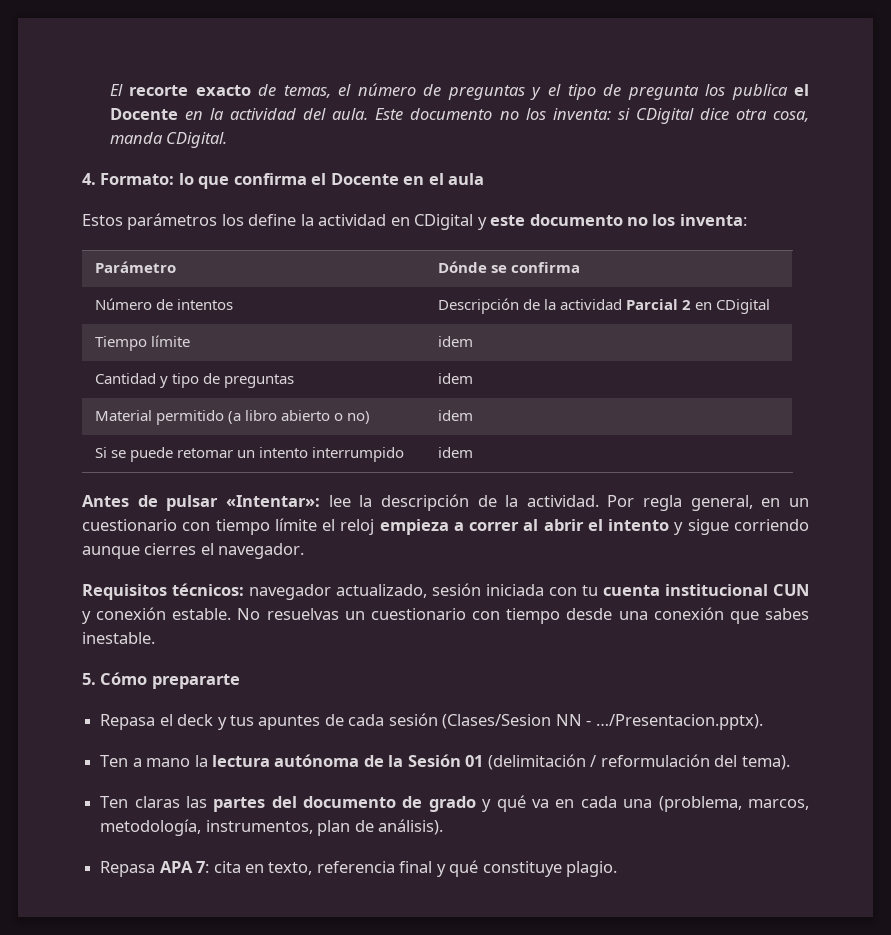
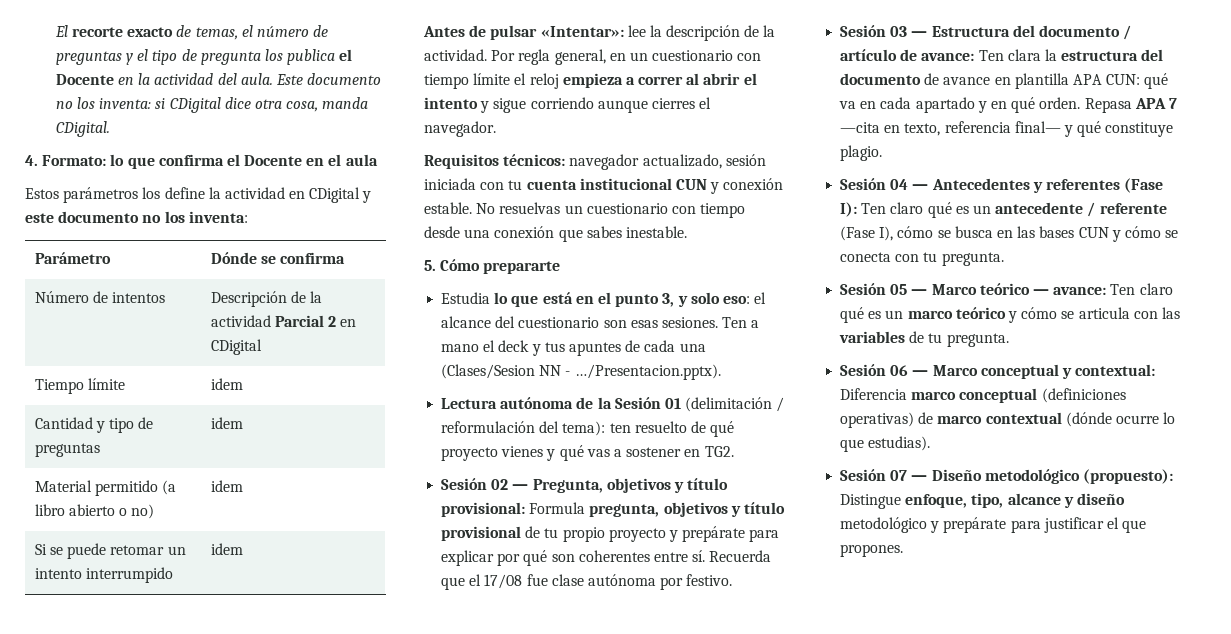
[100,714,156,730] Repasa -> [441,292,767,307] [441,316,760,328] [441,344,480,352] Estudia lo que está en el punto 3, y solo eso: el alcance del cuestionario son esas sesiones. Ten a mano
[388,713,438,726] sesión -> [679,343,706,352] una
[100,755,270,767] Ten a mano la lectura -> [441,398,498,409] Lectura
[741,755,790,770] [100,795,809,812] [100,819,443,836] [100,861,241,877] tema). // Ten claras las partes del documento de grado y qué va en cada una (problema, marcos, metodología, instrumentos, plan de análisis). // Repasa APA 7: cita -> [562,421,735,437] [441,445,734,461] [441,478,729,493] [441,502,785,517] [441,526,780,542] [441,550,772,566] [441,574,733,590] [840,25,1132,40] [840,49,1164,61] [840,73,1169,89] [839,97,1177,113] [840,122,881,133] tema): ten resuelto de qué proyecto vienes y qué vas a sostener en TG2. // Sesión 02 — Pregunta, objetivos y título provisional: Formula pregunta, objetivos y título provisional de tu propio proyecto y prepárate para explicar por qué son coherentes entre sí. Recuerda que el 17/08 fue clase autónoma por festivo. // Sesión 03 — Estructura del documento / artículo de avance: Ten clara la estructura del documento de avance en plantilla APA CUN: qué va en cada apartado y en qué orden. Repasa APA 7 —cita
[399,861,433,873] final -> [1014,121,1061,133] final—
(618, 869) none -> [840,178,1164,193] [840,202,1167,218] [840,226,1179,242] [840,252,1004,266] [840,283,1173,295] [840,307,1180,323] [839,331,1009,347] [840,364,1156,379] [840,388,1126,403] [840,412,1176,428] [840,436,931,452] [840,469,1173,484] [840,493,1125,509] [840,517,1147,533] [840,544,904,557] // Sesión 04 — Antecedentes y referentes (Fase I): Ten claro qué es un antecedente / referente (Fase I), cómo se busca en las bases CUN y cómo se conecta con tu pregunta. // Sesión 05 — Marco teórico — avance: Ten claro qué es un marco teórico y cómo se articula con las variables de tu pregunta. // Sesión 06 — Marco conceptual y contextual: Diferencia marco conceptual (definiciones operativas) de marco contextual (dónde ocurre lo que estudias). // Sesión 07 — Diseño metodológico (propuesto): Distingue enfoque, tipo, alcance y diseño metodológico y prepárate para justificar el que propones.

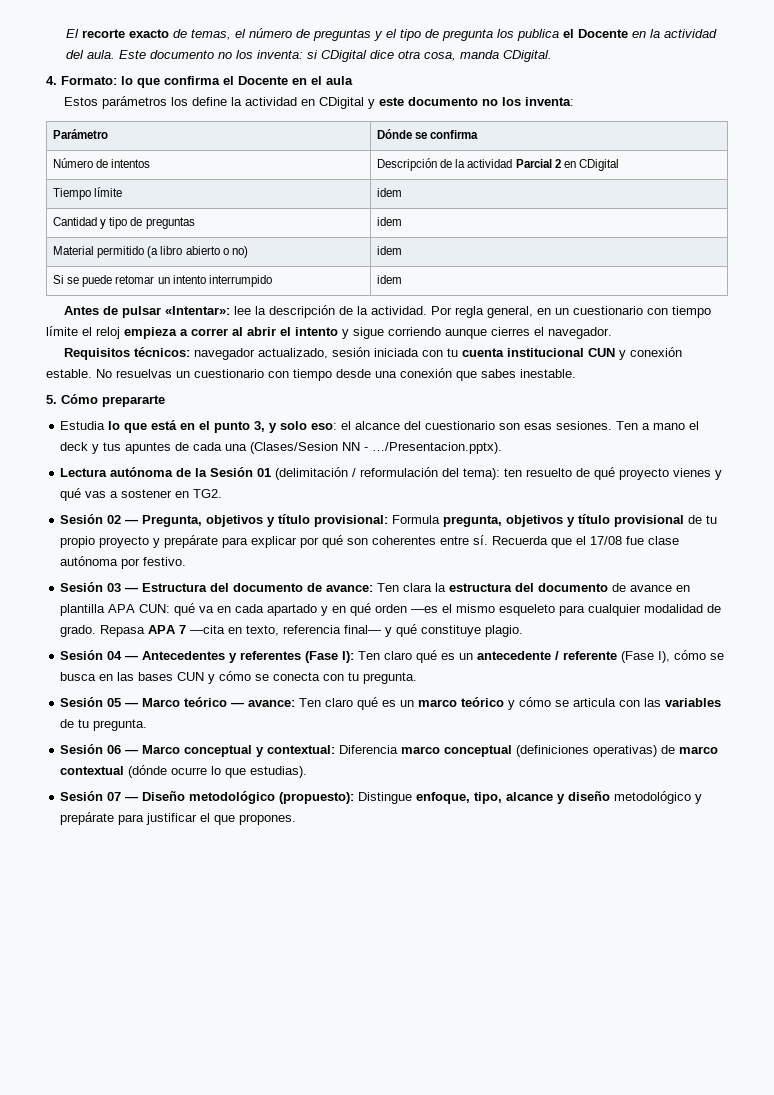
[1123,25,1132,40] [840,49,898,61] / artículo -> (304, 587) none
[1039,97,1081,109] orden. -> [375,604,722,616] [60,625,97,637] orden —es el mismo esqueleto para cualquier modalidad de grado.

